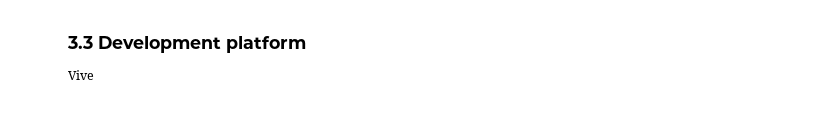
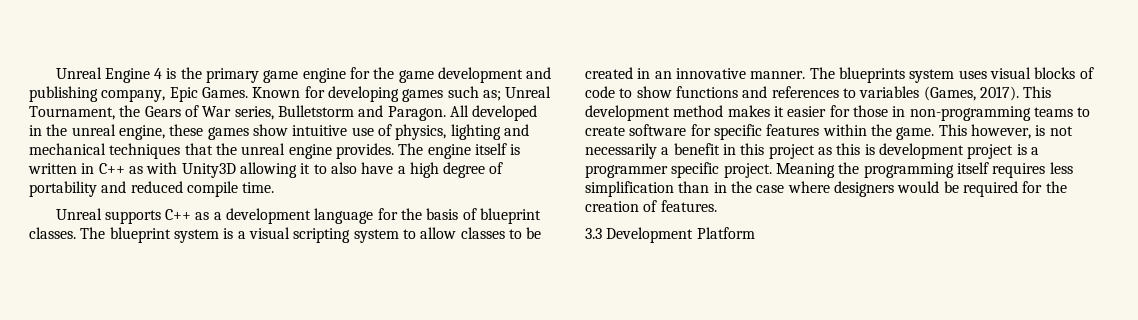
[67,36,306,53] [68,70,94,80] 3.3 Development platform // Vive -> [55,67,552,83] [29,86,552,102] [29,105,538,121] [29,124,529,140] [29,143,521,159] [28,162,504,178] [29,181,275,197] [55,208,542,224] [29,227,542,243] [585,67,1094,83] [585,86,1052,101] [585,105,1091,121] [585,124,1073,140] [585,143,1039,159] [585,162,1073,178] [585,181,1067,197] [585,200,717,212] [585,227,755,243] Unreal Engine 4 is the primary game engine for the game development and publishing company, Epic Games. Known for developing games such as; Unreal Tournament, the Gears of War series, Bulletstorm and Paragon. All developed in the unreal engine, these games show intuitive use of physics, lighting and mechanical techniques that the unreal engine provides. The engine itself is written in C++ as with Unity3D allowing it to also have a high degree of portability and reduced compile time. // Unreal supports C++ as a development language for the basis of blueprint classes. The blueprint system is a visual scripting system to allow classes to be created in an innovative manner. The blueprints system uses visual blocks of code to show functions and references to variables (Games, 2017). This development method makes it easier for those in non-programming teams to create software for specific features within the game. This however, is not necessarily a benefit in this project as this is development project is a programmer specific project. Meaning the programming itself requires less simplification than in the case where designers would be required for the creation of features. // 3.3 Development Platform

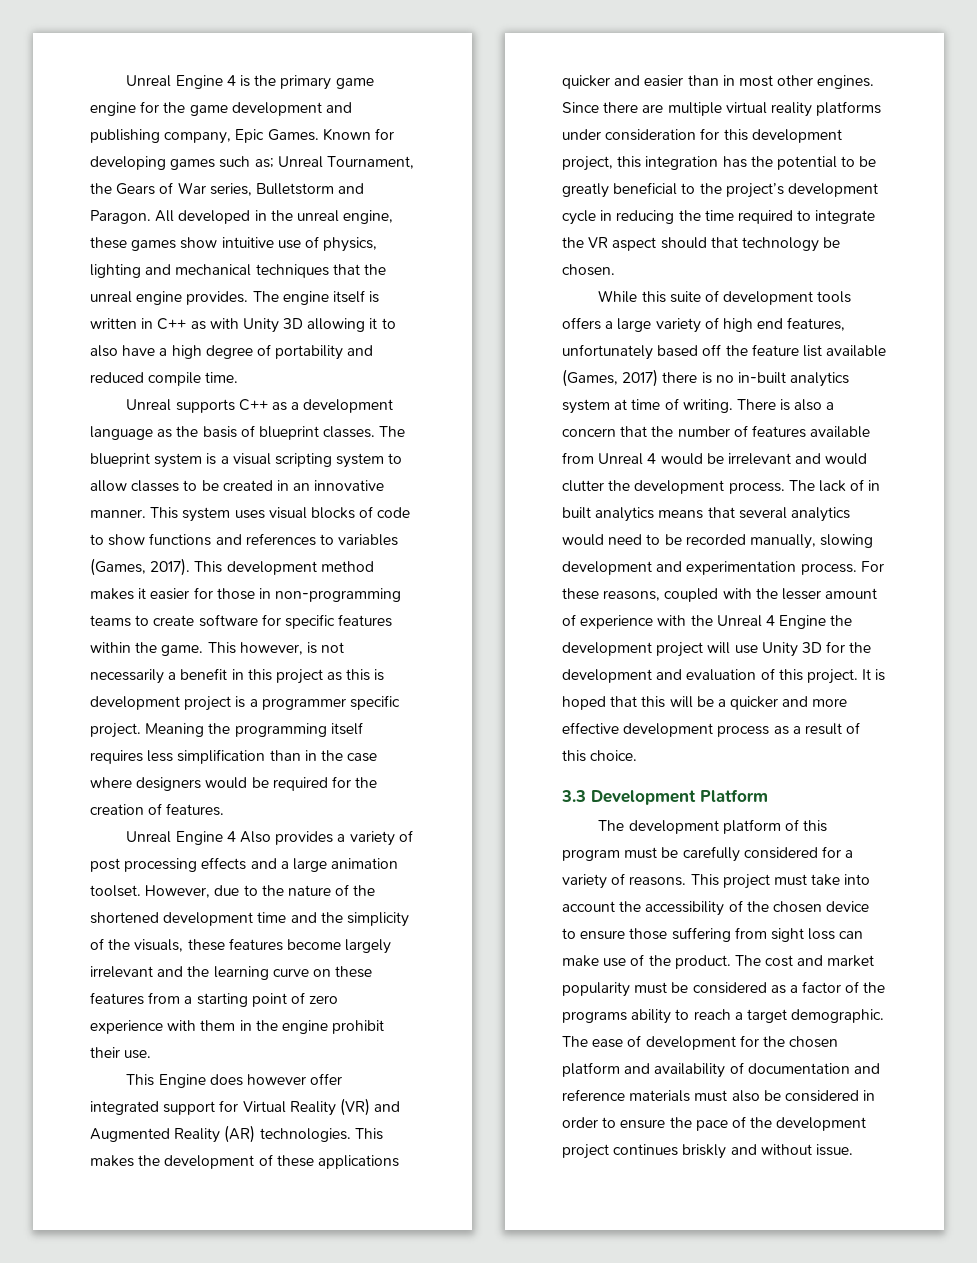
[181,163,236,178] Unity3D -> [242,318,304,333] Unity 3D
[377,208,398,220] for -> [157,429,173,438] as
[809,67,905,83] The blueprints -> [150,507,179,519] This
[585,227,755,243] 3.3 Development Platform -> [126,830,413,846] [90,857,399,872] [90,884,376,898] [90,912,409,927] [90,938,392,954] [90,966,373,980] [90,992,339,1007] [90,1020,385,1034] [90,1047,152,1059] [126,1073,343,1088] [90,1098,401,1116] [90,1125,383,1143] [90,1154,399,1169] [562,75,875,89] [562,101,882,117] [562,128,842,143] [562,156,877,171] [562,182,878,198] [562,210,876,225] [562,237,841,252] [562,264,615,276] [598,290,852,305] [562,317,846,333] [562,344,887,360] [562,369,850,387] [562,398,835,414] [562,425,871,438] [562,452,868,465] [562,479,881,494] [562,507,850,522] [562,534,874,549] [562,561,884,575] [562,588,878,602] [562,614,853,629] [562,641,872,657] [562,668,886,684] [562,696,848,710] [562,722,861,737] [562,750,638,762] [561,789,768,805] [598,819,828,834] [562,846,854,862] [562,873,871,889] [562,900,870,916] [562,927,864,942] [562,954,875,969] [562,981,886,997] [562,1009,885,1024] [562,1035,839,1050] [562,1062,880,1078] [562,1089,876,1102] [562,1116,867,1131] [562,1144,853,1159] Unreal Engine 4 Also provides a variety of post processing effects and a large animation toolset. However, due to the nature of the shortened development time and the simplicity of the visuals, these features become largely irrelevant and the learning curve on these features from a starting point of zero experience with them in the engine prohibit their use. // This Engine does however offer integrated support for Virtual Reality (VR) and Augmented Reality (AR) technologies. This makes the development of these applications quicker and easier than in most other engines. Since there are multiple virtual reality platforms under consideration for this development project, this integration has the potential to be greatly beneficial to the project’s development cycle in reducing the time required to integrate the VR aspect should that technology be chosen. // While this suite of development tools offers a large variety of high end features, unfortunately based off the feature list available (Games, 2017) there is no in-built analytics system at time of writing. There is also a concern that the number of features available from Unreal 4 would be irrelevant and would clutter the development process. The lack of in built analytics means that several analytics would need to be recorded manually, slowing development and experimentation process. For these reasons, coupled with the lesser amount of experience with the Unreal 4 Engine the development project will use Unity 3D for the development and evaluation of this project. It is hoped that this will be a quicker and more effective development process as a result of this choice. // 3.3 Development Platform // The development platform of this program must be carefully considered for a variety of reasons. This project must take into account the accessibility of the chosen device to ensure those suffering from sight loss can make use of the product. The cost and market popularity must be considered as a factor of the programs ability to reach a target demographic. The ease of development for the chosen platform and availability of documentation and reference materials must also be considered in order to ensure the pace of the development project continues briskly and without issue.

